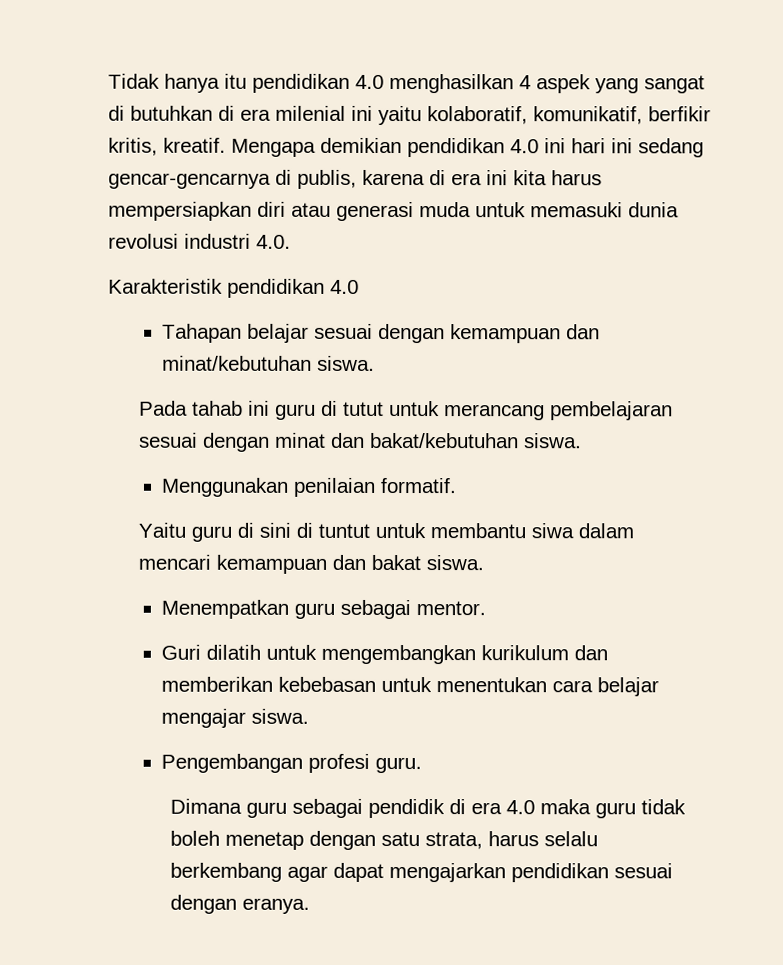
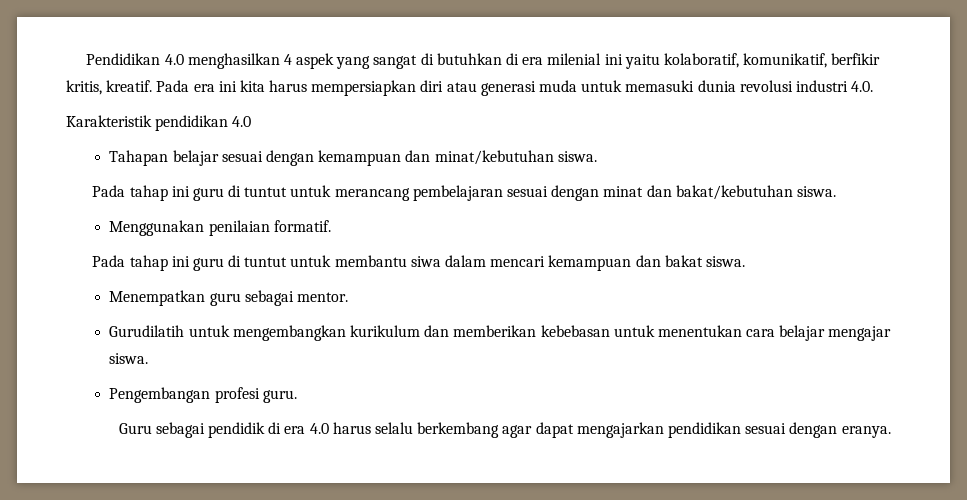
[108,73,350,93] Tidak hanya itu pendidikan -> [86,53,161,65] Pendidikan
[231,137,704,158] [108,169,446,189] Mengapa demikian pendidikan 4.0 ini hari ini sedang gencar-gencarnya di publis, karena di -> [156,80,190,92] Pada
[192,400,385,420] tahab ini guru di tutut -> [129,185,288,201] tahap ini guru di tuntut
[138,522,292,542] Yaitu guru di sini -> [92,255,224,271] Pada tahap ini guru
[160,644,261,660] Guri dilatih -> [109,325,185,337] Gurudilatih
[169,798,287,818] Dimana guru -> [118,423,152,434] Guru
[539,799,686,819] [169,830,483,850] maka guru tidak boleh menetap dengan satu strata, -> (329, 428) none

